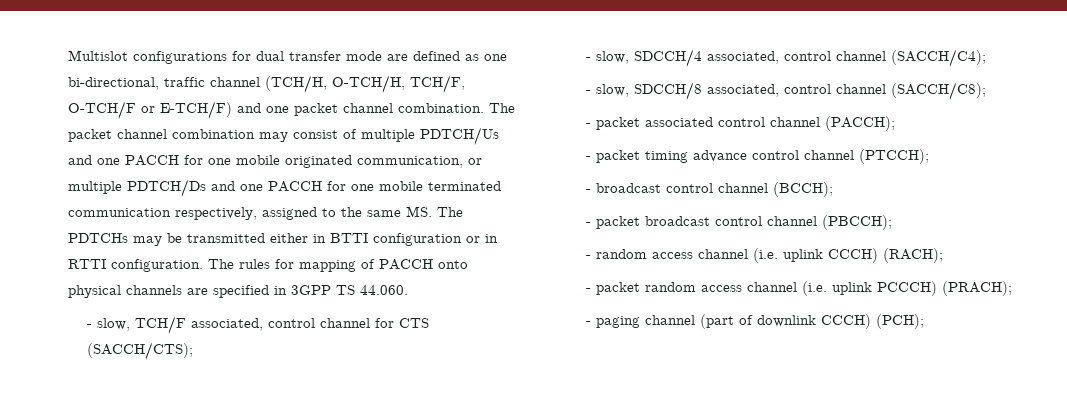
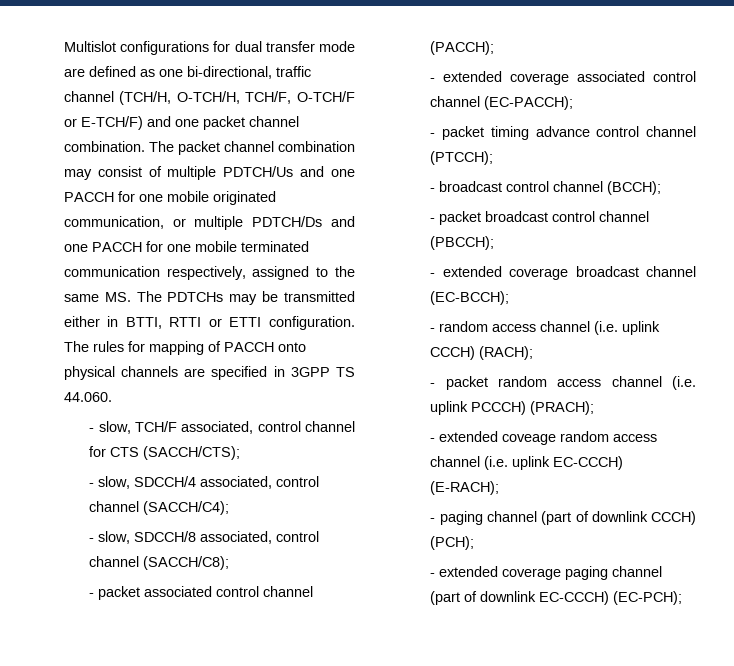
[329,233,498,246] [67,259,106,269] BTTI configuration or in RTTI -> [125,317,262,329] BTTI, RTTI or ETTI
(896, 123) none -> [430,71,696,85] [430,96,574,110] // - extended coverage associated control channel (EC-PACCH);
(893, 222) none -> [430,266,696,280] [430,291,510,305] // - extended coverage broadcast channel (EC-BCCH);
(1013, 288) none -> [430,431,658,445] [430,456,624,470] [430,481,500,495] // - extended coveage random access channel (i.e. uplink EC-CCCH) (E-RACH);
(925, 321) none -> [430,566,663,580] [430,591,683,605] // - extended coverage paging channel (part of downlink EC-CCCH) (EC-PCH);

